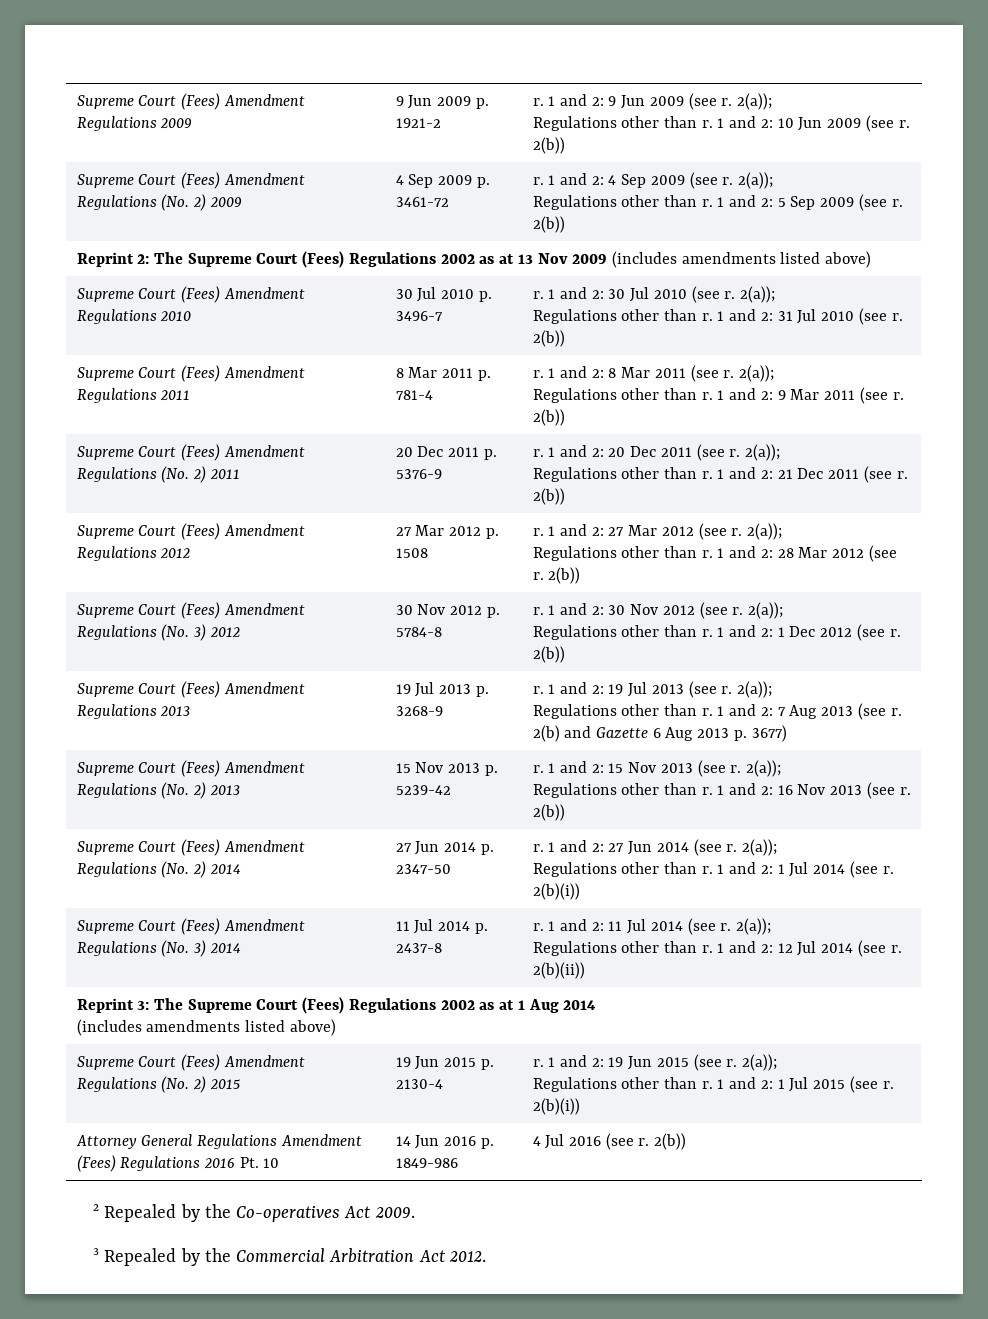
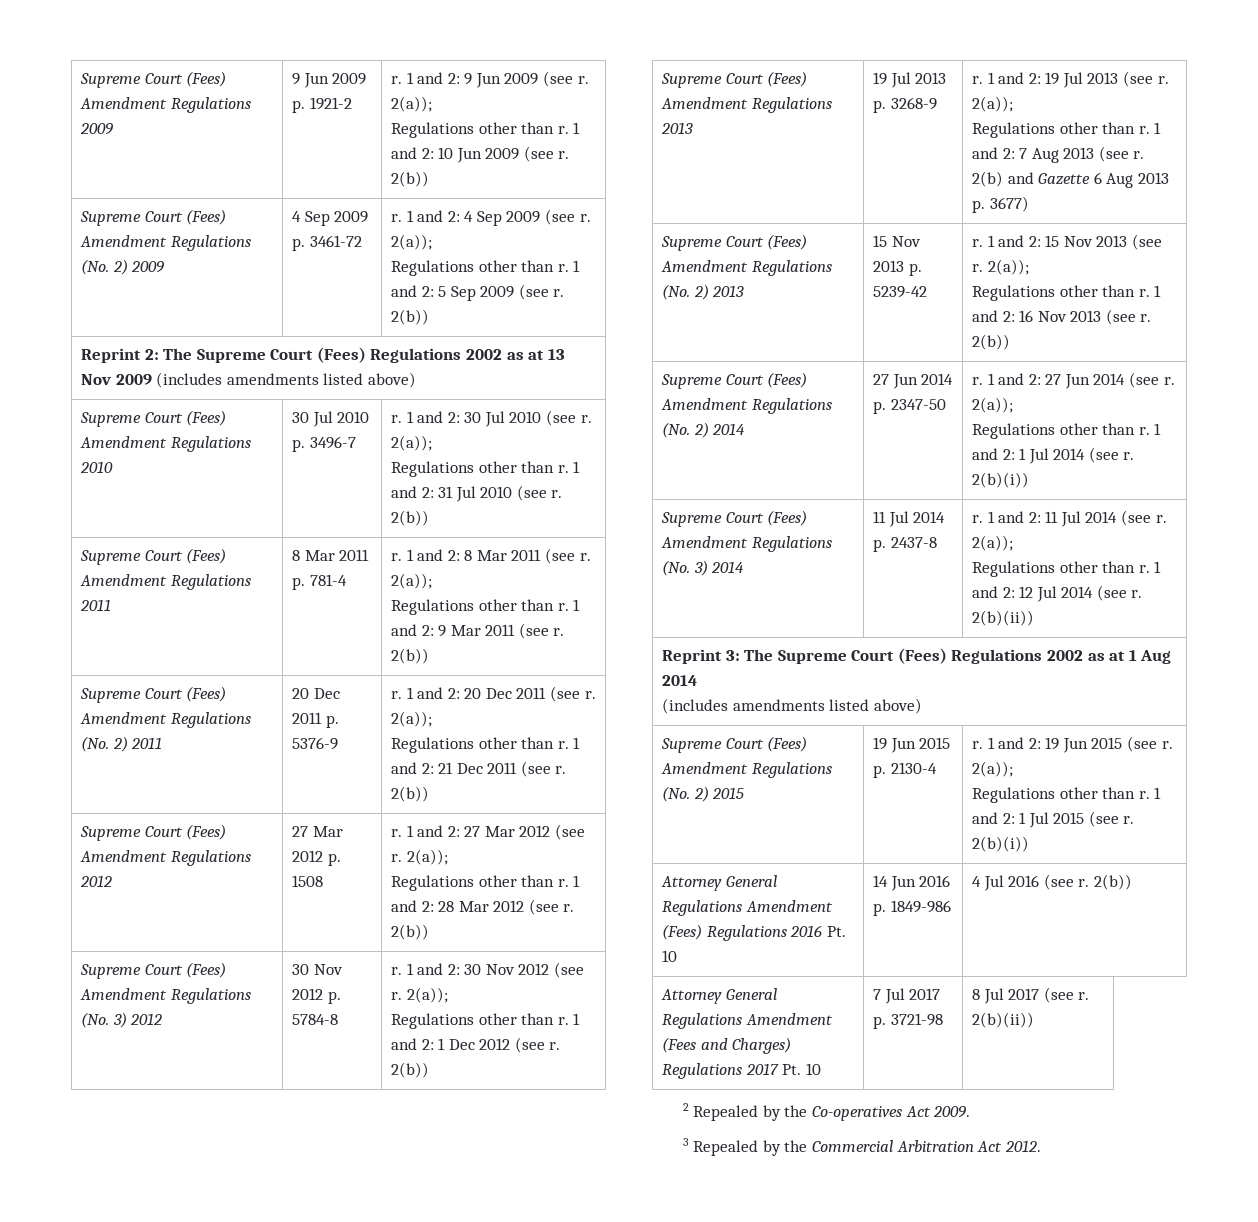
(687, 1141) none -> [660,988,777,1004] [661,1013,833,1029] [661,1037,792,1054] [661,1063,821,1079] [872,988,941,1004] [872,1013,943,1029] [971,987,1090,1004] [971,1012,1034,1028] // Attorney General Regulations Amendment (Fees and Charges) Regulations 2017 Pt. 10 | 7 Jul 2017 p. 3721-98 | 8 Jul 2017 (see r. 2(b)(ii))

